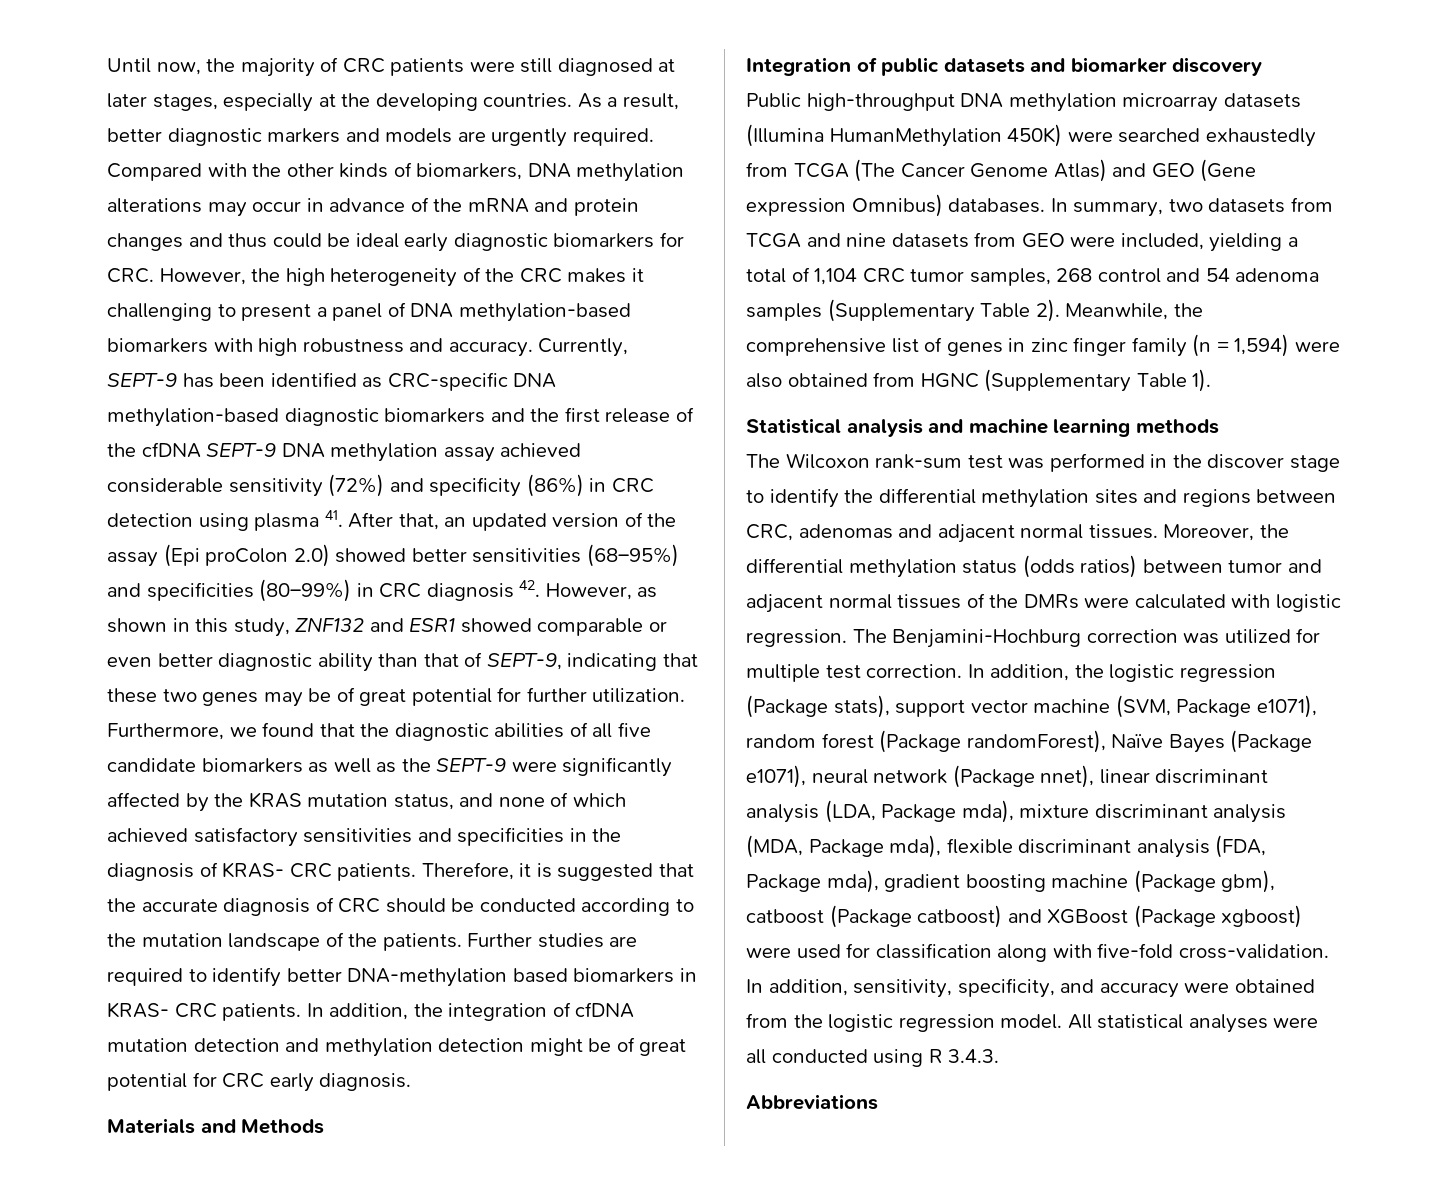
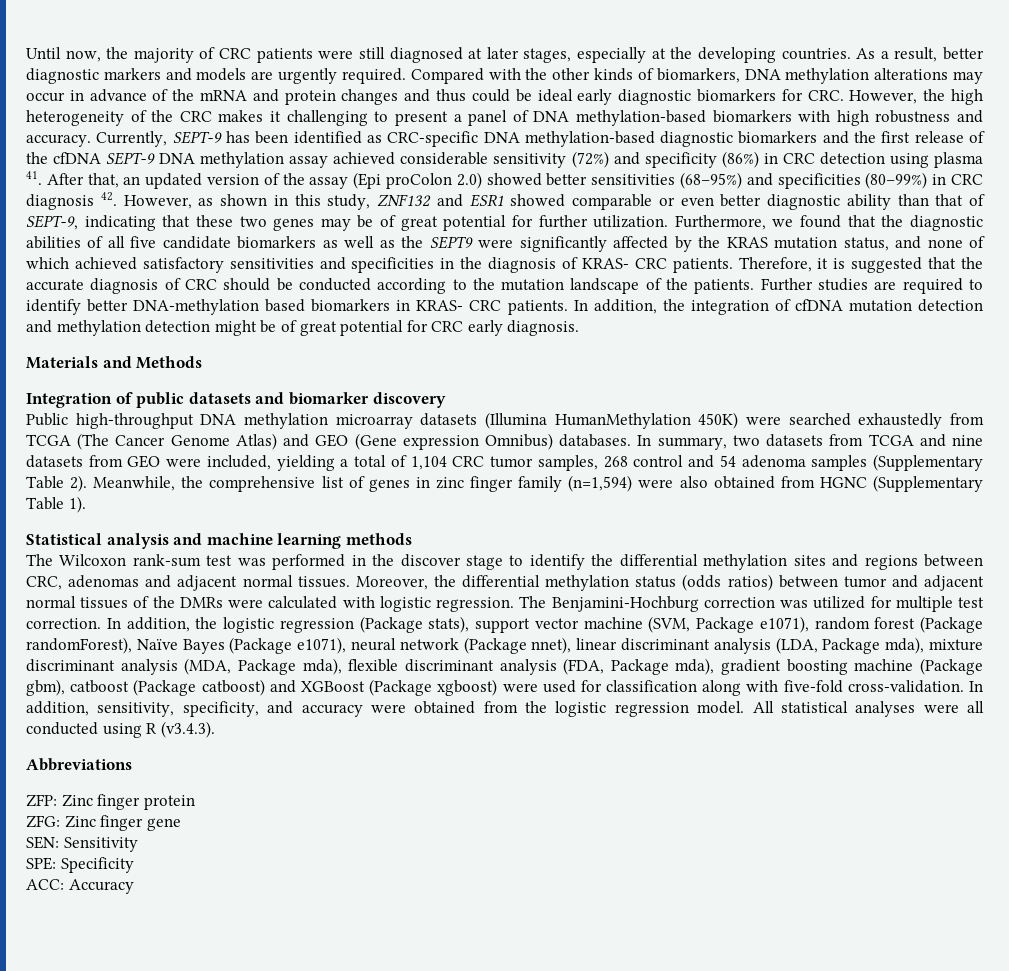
[436,758,507,772] SEPT-9 -> [429,236,473,249] SEPT9
[1192,334,1290,357] (n = 1,594) -> [568,475,633,492] (n=1,594)
[948,1049,1000,1063] 3.4.3. -> [160,721,215,738] (v3.4.3).
(878, 1102) none -> [26,794,195,810] [26,815,181,831] [26,836,138,852] [26,857,134,873] [26,879,134,894] // ZFP: Zinc finger protein // ZFG: Zinc finger gene // SEN: Sensitivity // SPE: Specificity // ACC: Accuracy

